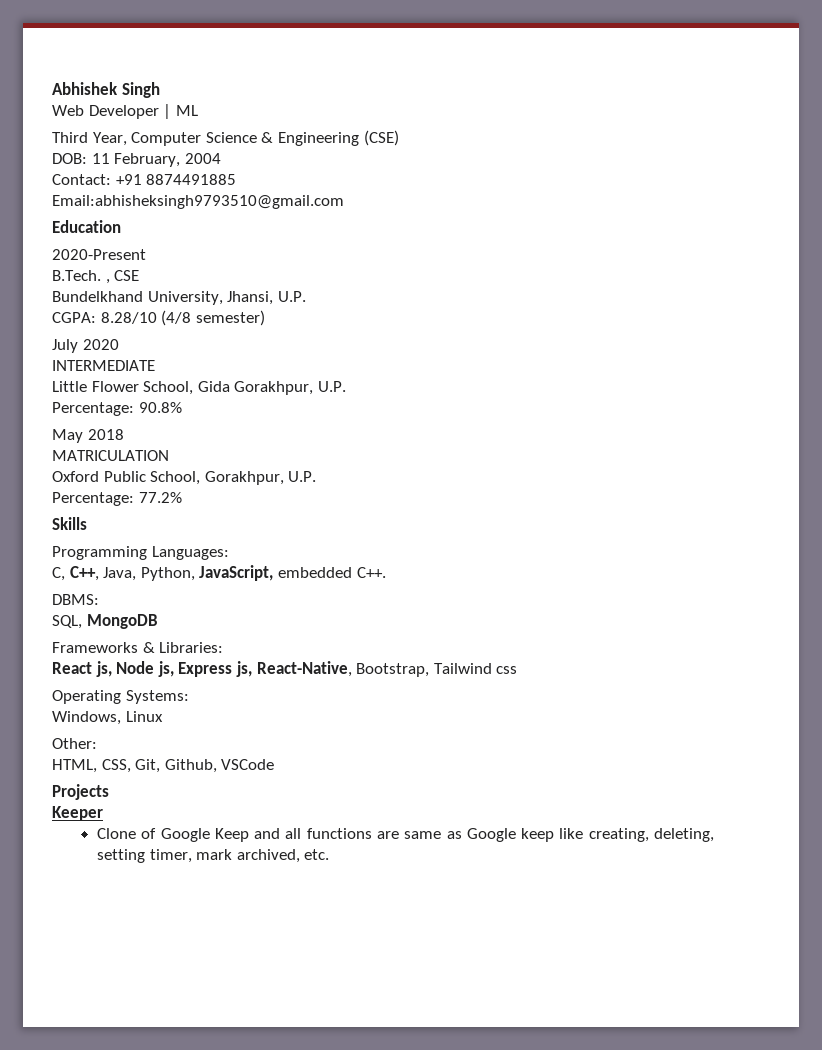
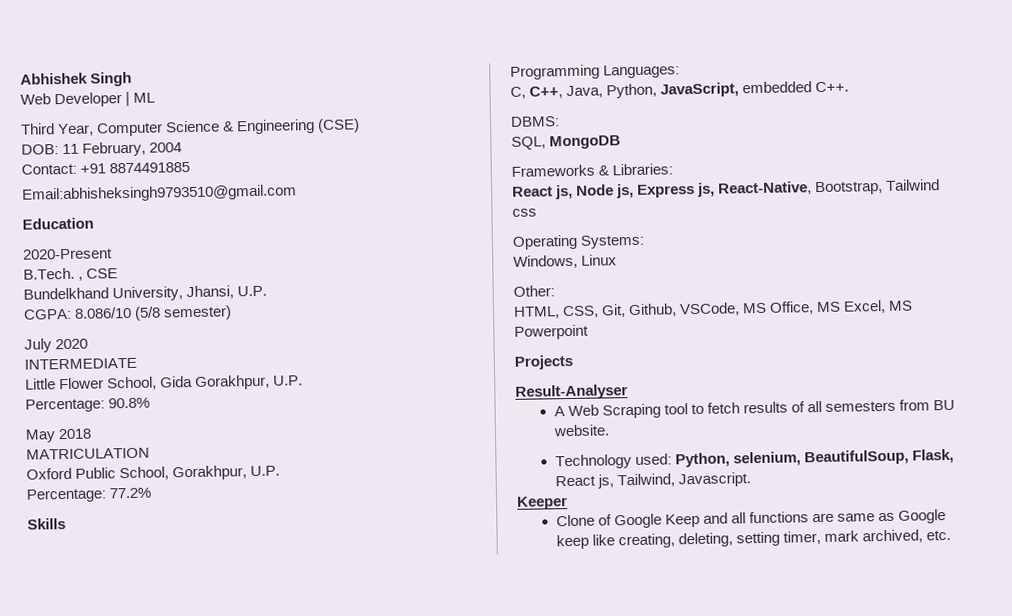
[100,310,192,326] 8.28/10 (4/8 -> [74,306,162,321] 8.086/10 (5/8
[221,759,275,770] [52,784,109,800] VSCode // Projects -> [679,299,914,317] [514,324,589,340] [514,354,573,370] [515,384,628,400] [553,399,956,419] [552,424,610,437] [554,448,954,470] [554,472,751,489] VSCode, MS Office, MS Excel, MS Powerpoint // Projects // Result-Analyser // A Web Scraping tool to fetch results of all semesters from BU website. // Technology used: Python, selenium, BeautifulSoup, Flask, React js, Tailwind, Javascript.

